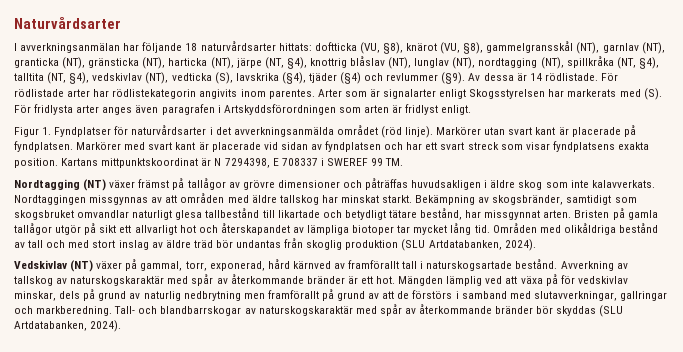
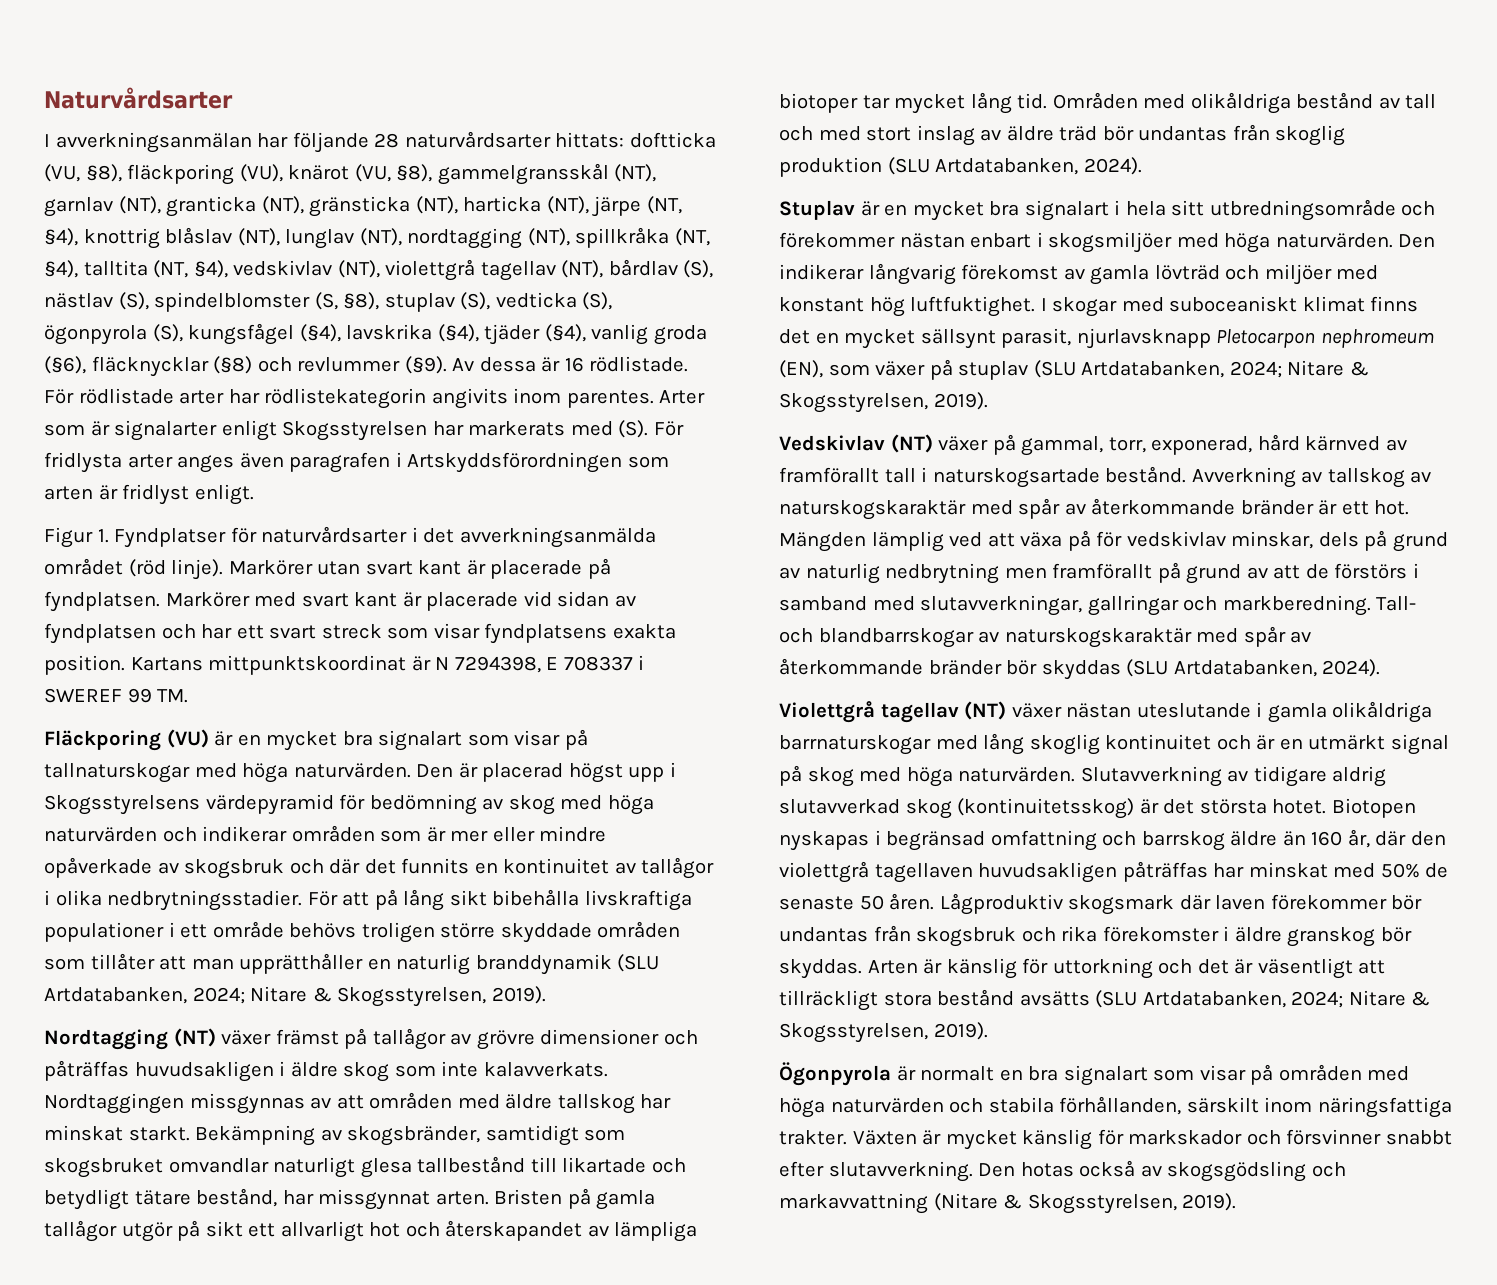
[185,43,198,51] 18 -> [374,133,400,148] 28
(403, 48) none -> [127,164,283,185] fläckporing (VU),
[171,72,362,84] vedticka (S), lavskrika (§4), tjäder (§4) -> [385,259,714,281] [44,292,613,312] [44,323,707,345] [44,356,253,377] violettgrå tagellav (NT), bårdlav (S), nästlav (S), spindelblomster (S, §8), stuplav (S), vedticka (S), ögonpyrola (S), kungsfågel (§4), lavskrika (§4), tjäder (§4), vanlig groda (§6), fläcknycklar (§8)
[529,73,542,81] 14 -> [564,357,584,372] 16
(404, 162) none -> [44,729,588,751] [44,762,676,783] [44,794,654,815] [44,825,607,842] [44,857,715,879] [44,889,692,911] [44,921,681,943] [44,953,660,975] [44,986,546,1007] // Fläckporing (VU) är en mycket bra signalart som visar på tallnaturskogar med höga naturvärden. Den är placerad högst upp i Skogsstyrelsens värdepyramid för bedömning av skog med höga naturvärden och indikerar områden som är mer eller mindre opåverkade av skogsbruk och där det funnits en kontinuitet av tallågor i olika nedbrytningsstadier. För att på lång sikt bibehålla livskraftiga populationer i ett område behövs troligen större skyddade områden som tillåter att man upprätthåller en naturlig branddynamik (SLU Artdatabanken, 2024; Nitare & Skogsstyrelsen, 2019).
(536, 245) none -> [779,199,1436,221] [779,232,1436,253] [779,263,1379,285] [779,296,1419,317] [779,328,1434,349] [779,359,1369,380] [779,392,988,413] // Stuplav är en mycket bra signalart i hela sitt utbredningsområde och förekommer nästan enbart i skogsmiljöer med höga naturvärden. Den indikerar långvarig förekomst av gamla lövträd och miljöer med konstant hög luftfuktighet. I skogar med suboceaniskt klimat finns det en mycket sällsynt parasit, njurlavsknapp Pletocarpon nephromeum (EN), som växer på stuplav (SLU Artdatabanken, 2024; Nitare & Skogsstyrelsen, 2019).
(122, 326) none -> [779,701,1433,723] [779,733,1449,755] [779,765,1387,787] [779,798,1416,819] [779,829,1446,851] [779,861,1449,883] [779,893,1423,915] [779,925,1412,947] [779,958,1386,979] [779,989,1431,1011] [779,1022,988,1043] [779,1062,1410,1086] [779,1096,1452,1118] [779,1129,1452,1150] [779,1160,1346,1182] [779,1193,1237,1214] // Violettgrå tagellav (NT) växer nästan uteslutande i gamla olikåldriga barrnaturskogar med lång skoglig kontinuitet och är en utmärkt signal på skog med höga naturvärden. Slutavverkning av tidigare aldrig slutavverkad skog (kontinuitetsskog) är det största hotet. Biotopen nyskapas i begränsad omfattning och barrskog äldre än 160 år, där den violettgrå tagellaven huvudsakligen påträffas har minskat med 50% de senaste 50 åren. Lågproduktiv skogsmark där laven förekommer bör undantas från skogsbruk och rika förekomster i äldre granskog bör skyddas. Arten är känslig för uttorkning och det är väsentligt att tillräckligt stora bestånd avsätts (SLU Artdatabanken, 2024; Nitare & Skogsstyrelsen, 2019). // Ögonpyrola är normalt en bra signalart som visar på områden med höga naturvärden och stabila förhållanden, särskilt inom näringsfattiga trakter. Växten är mycket känslig för markskador och försvinner snabbt efter slutavverkning. Den hotas också av skogsgödsling och markavvattning (Nitare & Skogsstyrelsen, 2019).

